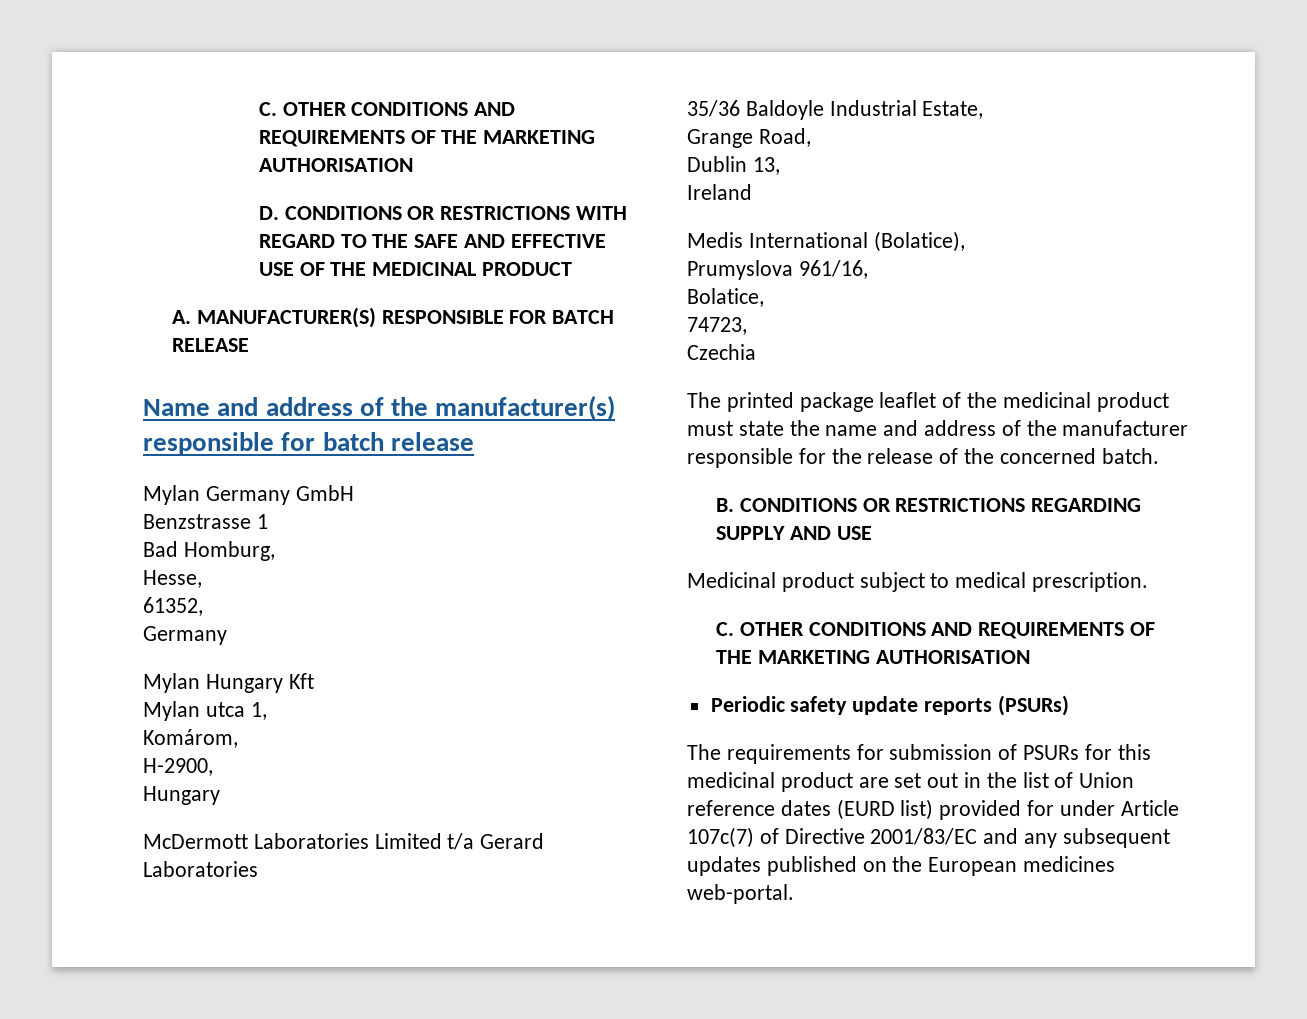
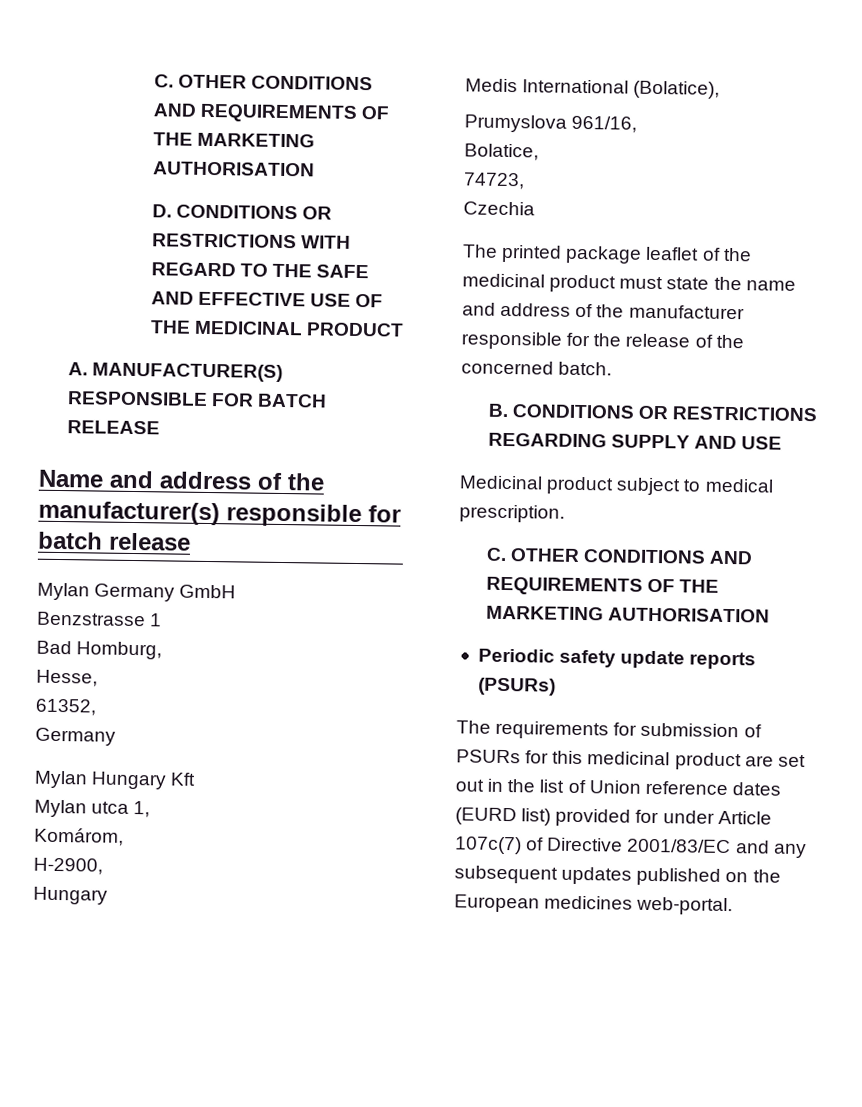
[143,833,545,850] [143,861,258,877] [687,100,984,120] [687,128,811,148] [687,156,780,175] [687,184,752,200] // McDermott Laboratories Limited t/a Gerard Laboratories // 35/36 Baldoyle Industrial Estate, // Grange Road, // Dublin 13, // Ireland -> (108, 895) none

